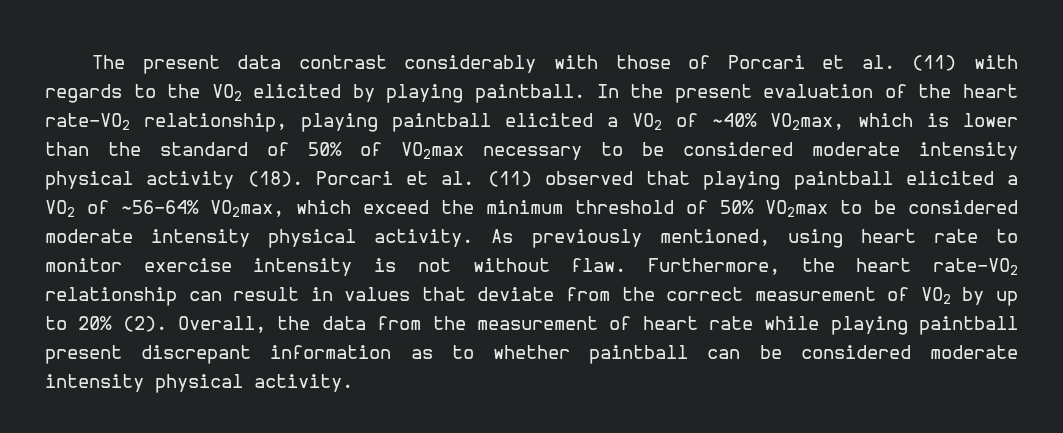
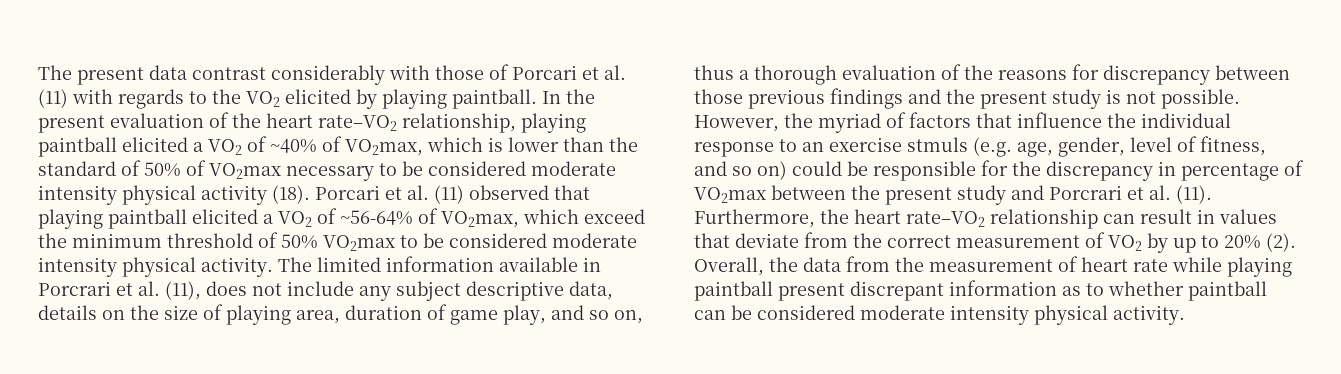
(757, 120) none -> [322,136,342,152] of
(199, 207) none -> [418,208,438,224] of
[491,229,1019,248] [45,258,627,276] As previously mentioned, using heart rate to monitor exercise intensity is not without flaw. -> [278,256,601,272] [38,281,613,301] [38,304,643,325] [694,64,1290,85] [694,88,1240,109] [694,112,1231,133] [694,136,1266,157] [694,160,1304,181] [694,185,1212,205] The limited information available in Porcrari et al. (11), does not include any subject descriptive data, details on the size of playing area, duration of game play, and so on, thus a thorough evaluation of the reasons for discrepancy between those previous findings and the present study is not possible. However, the myriad of factors that influence the individual response to an exercise stmuls (e.g. age, gender, level of fitness, and so on) could be responsible for the discrepancy in percentage of VO2max between the present study and Porcrari et al. (11).

